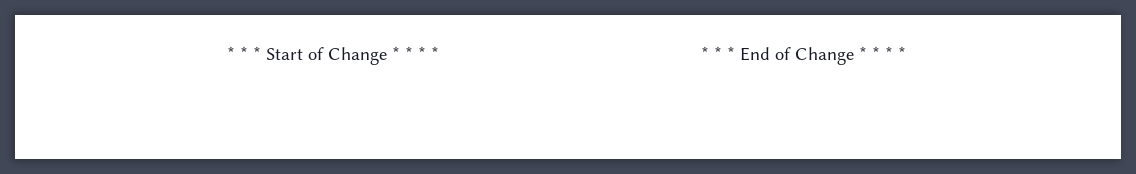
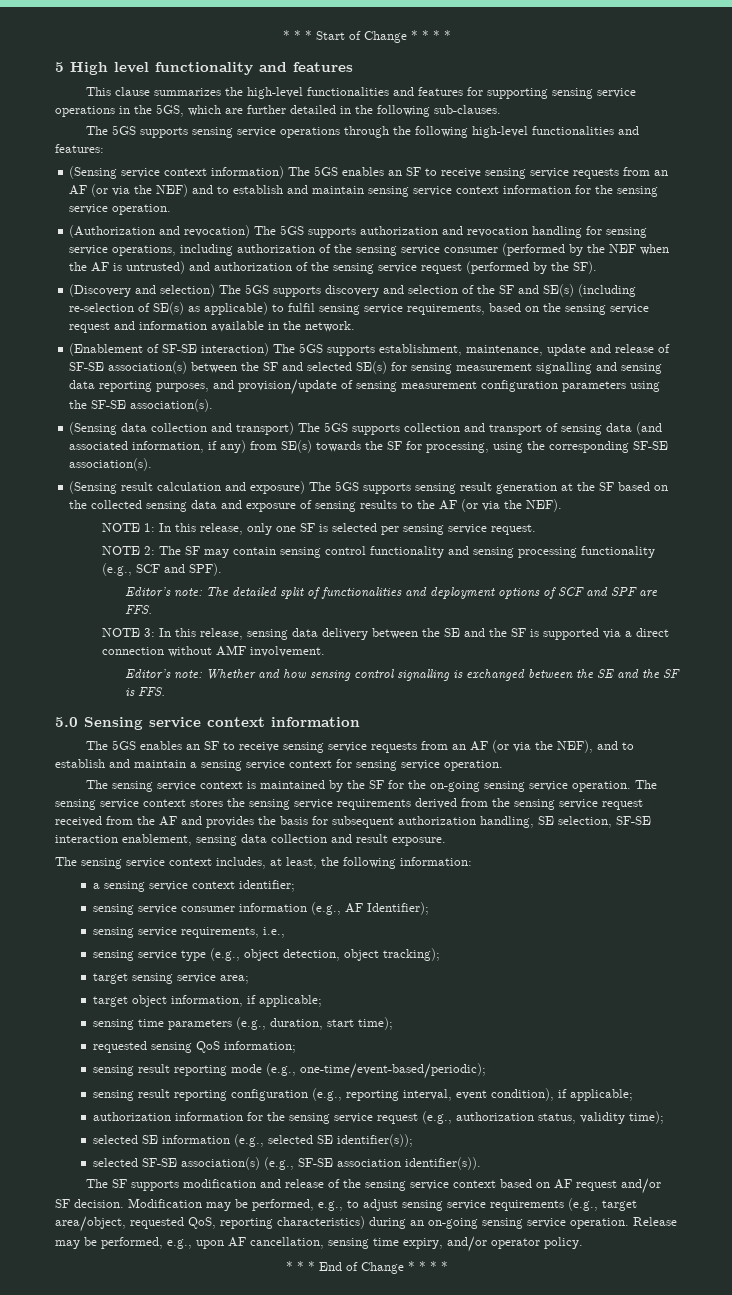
(439, 53) none -> [55,62,353,75] [86,87,637,99] [55,104,501,117] [86,125,640,138] [55,144,104,153] [69,166,669,179] [69,184,659,197] [69,204,172,215] [69,225,648,238] [69,243,670,256] [69,261,598,274] [69,284,637,297] [69,302,650,315] [69,321,356,333] [69,343,671,356] [69,361,663,374] [69,379,661,395] [69,399,214,412] [69,422,663,435] [69,440,669,453] [69,458,153,471] [69,481,669,494] [69,499,563,512] [101,523,536,535] [101,546,655,558] [101,563,222,576] [124,587,658,599] [124,605,152,614] [101,628,669,640] [101,645,325,657] [124,669,680,681] [124,687,165,696] [55,717,360,730] [86,740,635,753] [55,759,503,771] [86,780,658,792] [55,798,643,810] [55,816,651,828] [55,834,446,846] [55,857,472,869] [92,880,295,892] [92,902,429,915] [92,927,285,938] [92,948,440,961] [92,973,249,984] [92,995,322,1007] [92,1017,393,1030] [92,1041,296,1053] [92,1063,486,1079] [92,1088,633,1101] [92,1111,664,1124] [92,1134,413,1147] [92,1157,481,1170] [86,1178,662,1194] [55,1198,637,1211] [55,1216,677,1232] [55,1236,583,1252] // 5 High level functionality and features // This clause summarizes the high-level functionalities and features for supporting sensing service operations in the 5GS, which are further detailed in the following sub-clauses. // The 5GS supports sensing service operations through the following high-level functionalities and features: // (Sensing service context information) The 5GS enables an SF to receive sensing service requests from an AF (or via the NEF) and to establish and maintain sensing service context information for the sensing service operation. // (Authorization and revocation) The 5GS supports authorization and revocation handling for sensing service operations, including authorization of the sensing service consumer (performed by the NEF when the AF is untrusted) and authorization of the sensing service request (performed by the SF). // (Discovery and selection) The 5GS supports discovery and selection of the SF and SE(s) (including re-selection of SE(s) as applicable) to fulfil sensing service requirements, based on the sensing service request and information available in the network. // (Enablement of SF-SE interaction) The 5GS supports establishment, maintenance, update and release of SF-SE association(s) between the SF and selected SE(s) for sensing measurement signalling and sensing data reporting purposes, and provision/update of sensing measurement configuration parameters using the SF-SE association(s). // (Sensing data collection and transport) The 5GS supports collection and transport of sensing data (and associated information, if any) from SE(s) towards the SF for processing, using the corresponding SF-SE association(s). // (Sensing result calculation and exposure) The 5GS supports sensing result generation at the SF based on the collected sensing data and exposure of sensing results to the AF (or via the NEF). // NOTE 1: In this release, only one SF is selected per sensing service request. // NOTE 2: The SF may contain sensing control functionality and sensing processing functionality (e.g., SCF and SPF). // Editor’s note: The detailed split of functionalities and deployment options of SCF and SPF are FFS. // NOTE 3: In this release, sensing data delivery between the SE and the SF is supported via a direct connection without AMF involvement. // Editor’s note: Whether and how sensing control signalling is exchanged between the SE and the SF is FFS. // 5.0 Sensing service context information // The 5GS enables an SF to receive sensing service requests from an AF (or via the NEF), and to establish and maintain a sensing service context for sensing service operation. // The sensing service context is maintained by the SF for the on-going sensing service operation. The sensing service context stores the sensing service requirements derived from the sensing service request received from the AF and provides the basis for subsequent authorization handling, SE selection, SF-SE interaction enablement, sensing data collection and result exposure. // The sensing service context includes, at least, the following information: // a sensing service context identifier; // sensing service consumer information (e.g., AF Identifier); // sensing service requirements, i.e., // sensing service type (e.g., object detection, object tracking); // target sensing service area; // target object information, if applicable; // sensing time parameters (e.g., duration, start time); // requested sensing QoS information; // sensing result reporting mode (e.g., one-time/event-based/periodic); // sensing result reporting configuration (e.g., reporting interval, event condition), if applicable; // authorization information for the sensing service request (e.g., authorization status, validity time); // selected SE information (e.g., selected SE identifier(s)); // selected SF-SE association(s) (e.g., SF-SE association identifier(s)). // The SF supports modification and release of the sensing service context based on AF request and/or SF decision. Modification may be performed, e.g., to adjust sensing service requirements (e.g., target area/object, requested QoS, reporting characteristics) during an on-going sensing service operation. Release may be performed, e.g., upon AF cancellation, sensing time expiry, and/or operator policy.

